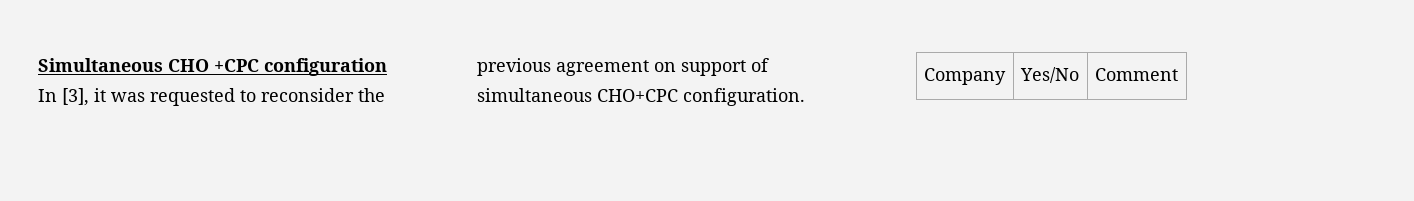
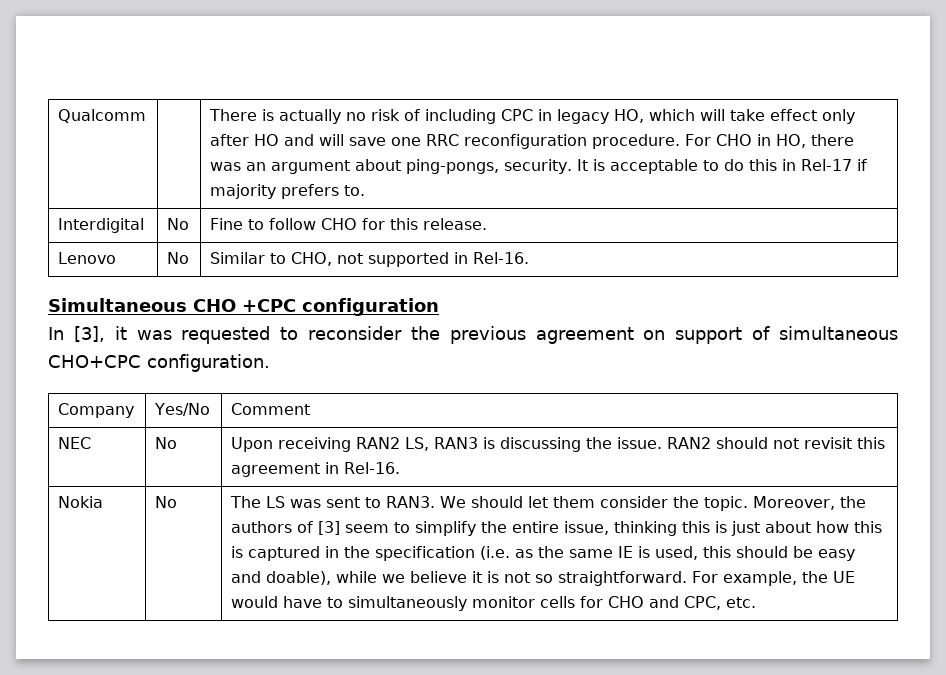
(38, 65) none -> [58,109,147,123] [209,109,856,124] [210,134,855,149] [210,159,868,174] [210,184,366,199] [58,218,145,233] [167,218,190,230] [210,218,488,230] [58,252,117,264] [167,252,190,264] [210,252,530,267] Qualcomm | | There is actually no risk of including CPC in legacy HO, which will take effect only after HO and will save one RRC reconfiguration procedure. For CHO in HO, there was an argument about ping-pongs, security. It is acceptable to do this in Rel-17 if majority prefers to. // Interdigital | No | Fine to follow CHO for this release. // Lenovo | No | Similar to CHO, not supported in Rel-16. //
(1178, 74) none -> [58,437,92,449] [155,437,178,449] [231,437,886,452] [231,462,401,477] [58,496,104,508] [155,496,178,508] [230,496,867,511] [231,521,883,536] [231,546,856,561] [231,571,856,586] [231,596,757,611] // NEC | No | Upon receiving RAN2 LS, RAN3 is discussing the issue. RAN2 should not revisit this agreement in Rel-16. // Nokia | No | The LS was sent to RAN3. We should let them consider the topic. Moreover, the authors of [3] seem to simplify the entire issue, thinking this is just about how this is captured in the specification (i.e. as the same IE is used, this should be easy and doable), while we believe it is not so straightforward. For example, the UE would have to simultaneously monitor cells for CHO and CPC, etc.

